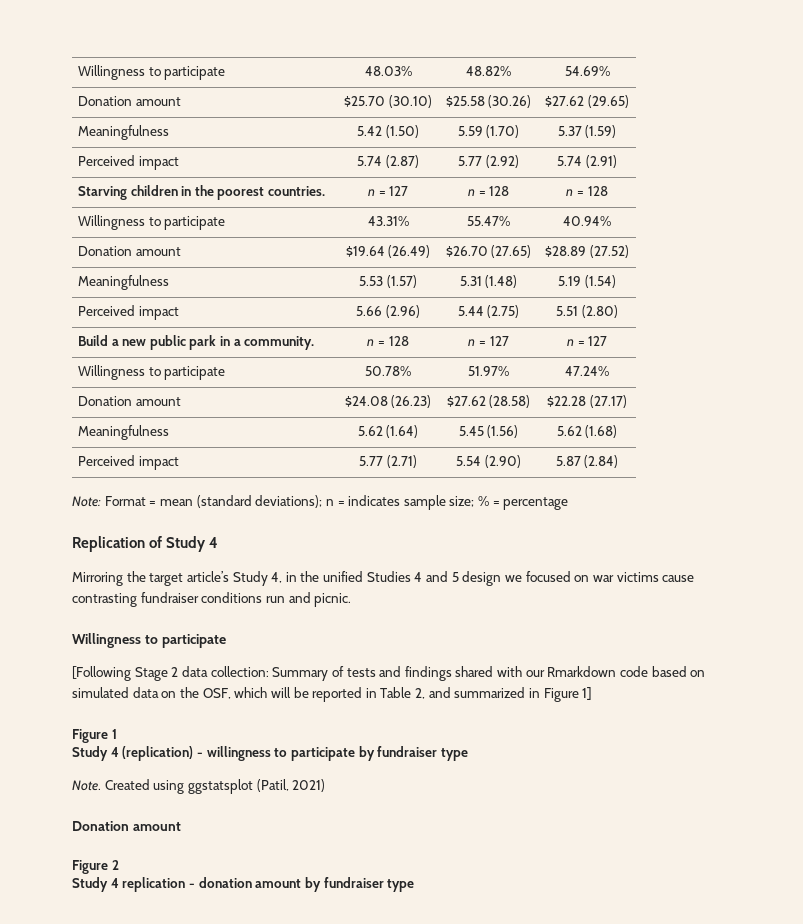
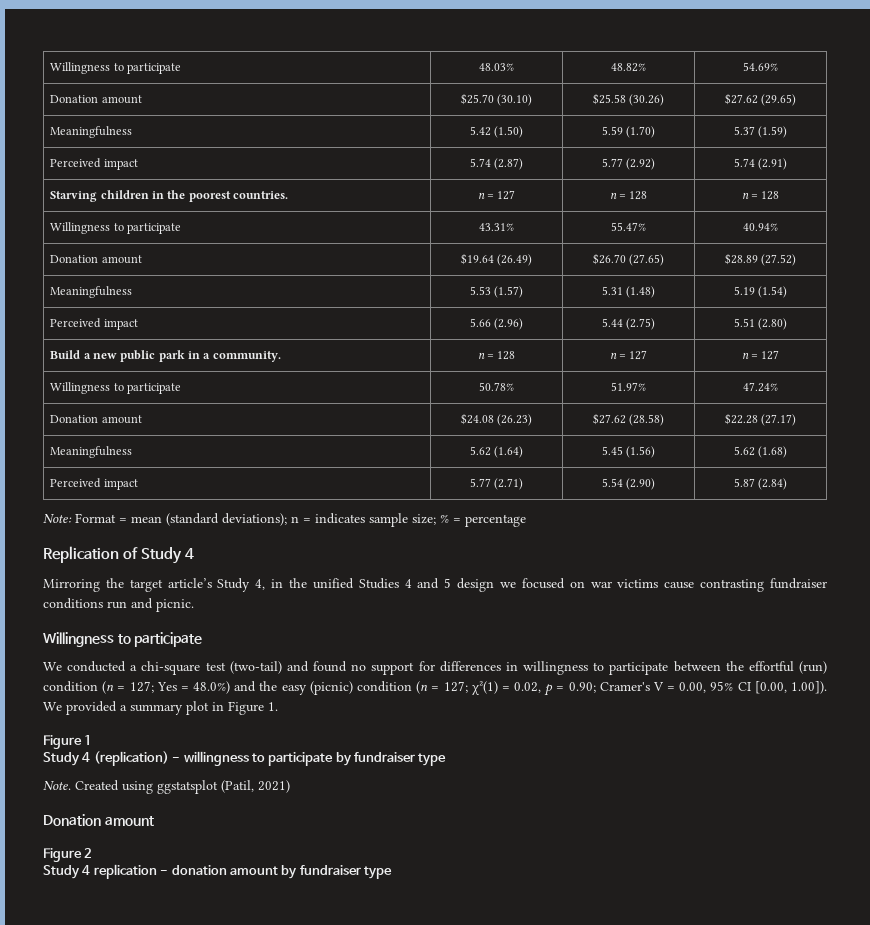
[72,666,706,681] [72,687,526,702] [Following Stage 2 data collection: Summary of tests and findings shared with our Rmarkdown code based on simulated data on the OSF, which will be reported in Table 2, and summarized -> [43,661,827,675] [43,681,828,696] [43,701,209,715] We conducted a chi-square test (two-tail) and found no support for differences in willingness to participate between the effortful (run) condition (n = 127; Yes = 48.0%) and the easy (picnic) condition (n = 127; χ²(1) = 0.02, p = 0.90; Cramer's V = 0.00, 95% CI [0.00, 1.00]). We provided a summary plot
[582,687,593,700] 1] -> [268,702,278,711] 1.

